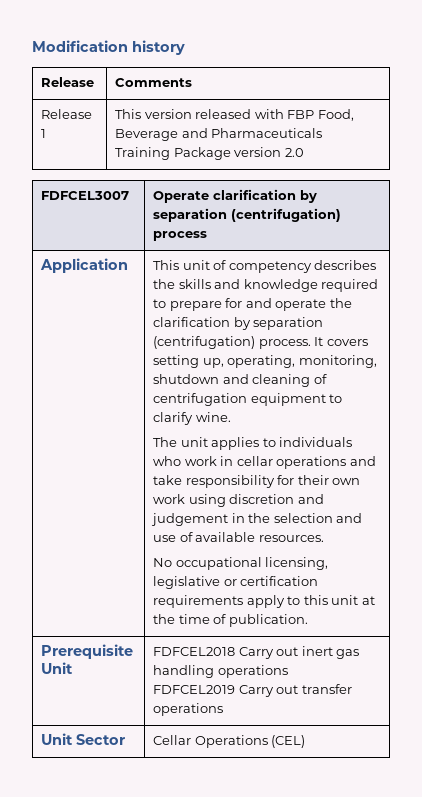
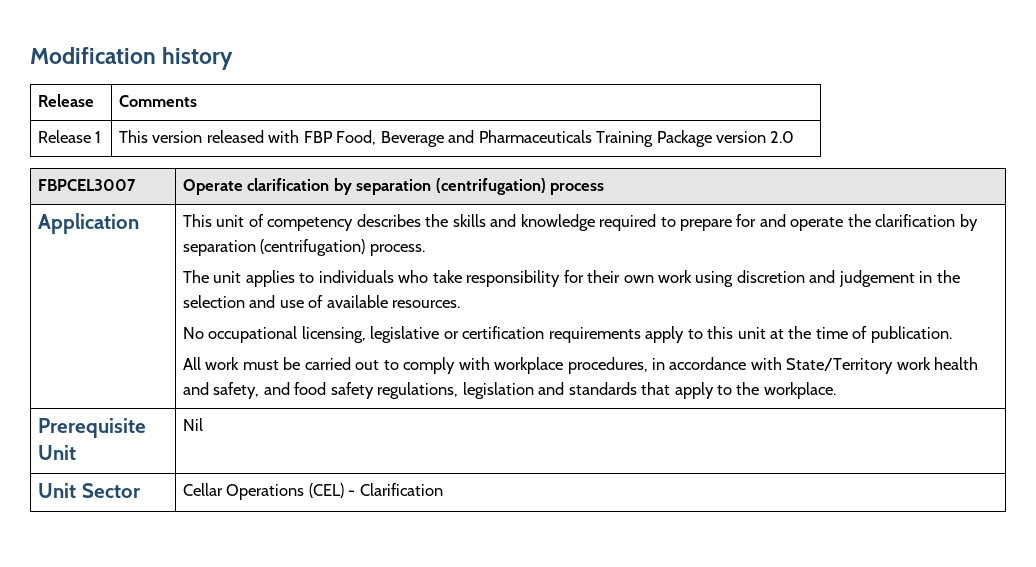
[41,191,130,200] FDFCEL3007 -> [37,179,136,191] FBPCEL3007
[314,337,368,346] [153,355,377,368] [153,374,327,387] [153,393,343,406] [153,412,231,425] It covers setting up, operating, monitoring, shutdown and cleaning of centrifugation equipment to clarify wine. -> (425, 250) none
[184,456,376,469] work in cellar operations and -> (429, 276) none
[41,644,134,659] [41,662,74,674] [153,646,360,659] [153,665,288,678] [153,684,352,697] [153,703,224,716] // Prerequisite Unit | FDFCEL2018 Carry out inert gas handling operations // FDFCEL2019 Carry out transfer operations -> [182,357,979,374] [182,382,836,399] [37,418,146,438] [37,445,76,460] [182,418,203,431] // All work must be carried out to comply with workplace procedures, in accordance with State/Territory work health and safety, and food safety regulations, legislation and standards that apply to the workplace. // Prerequisite Unit | Nil
(306, 741) none -> [348,483,443,496] - Clarification

